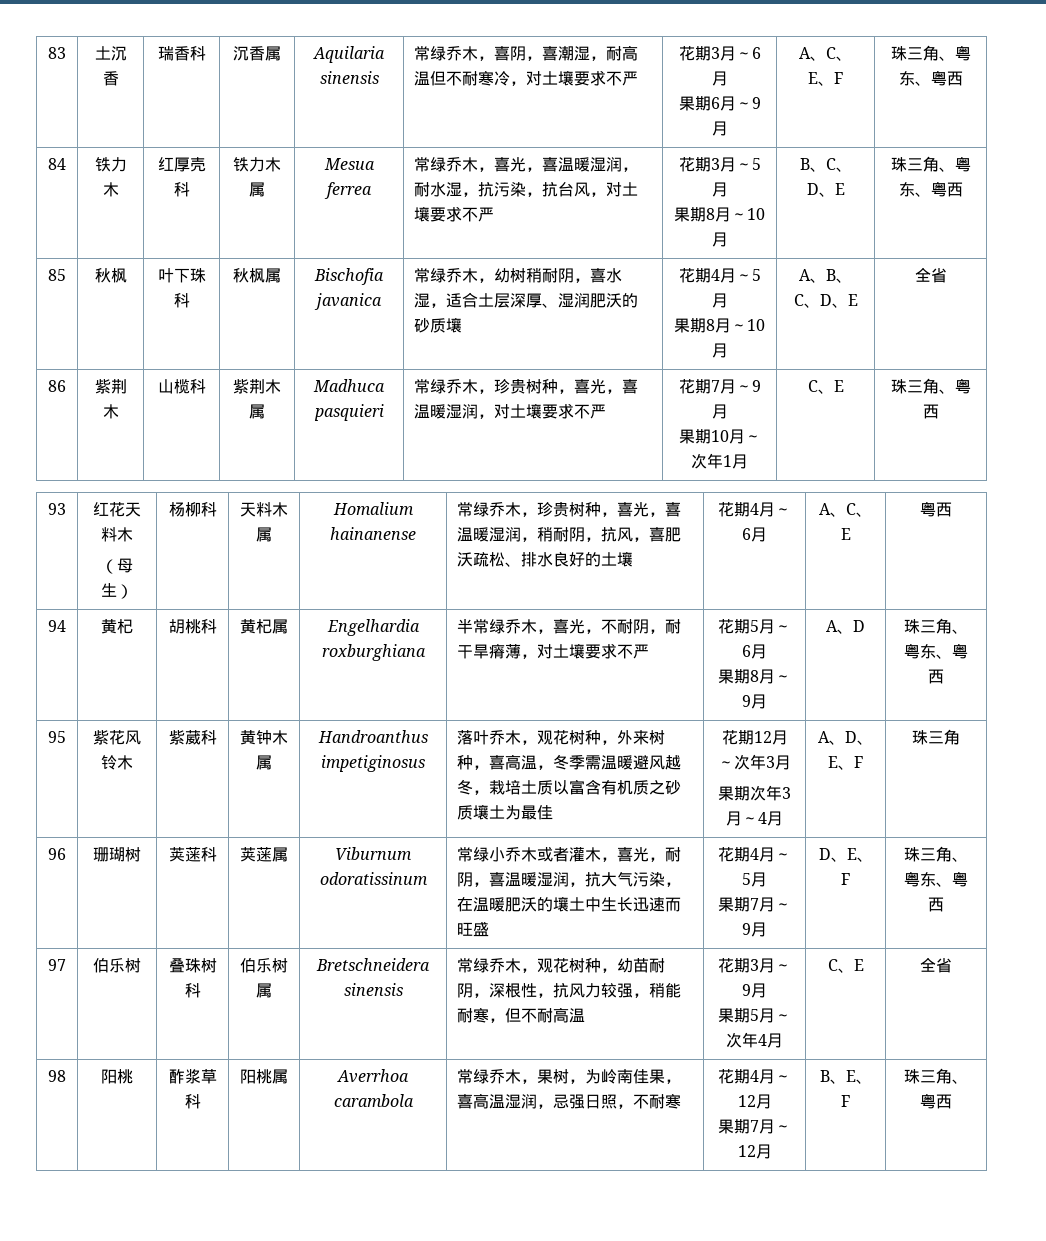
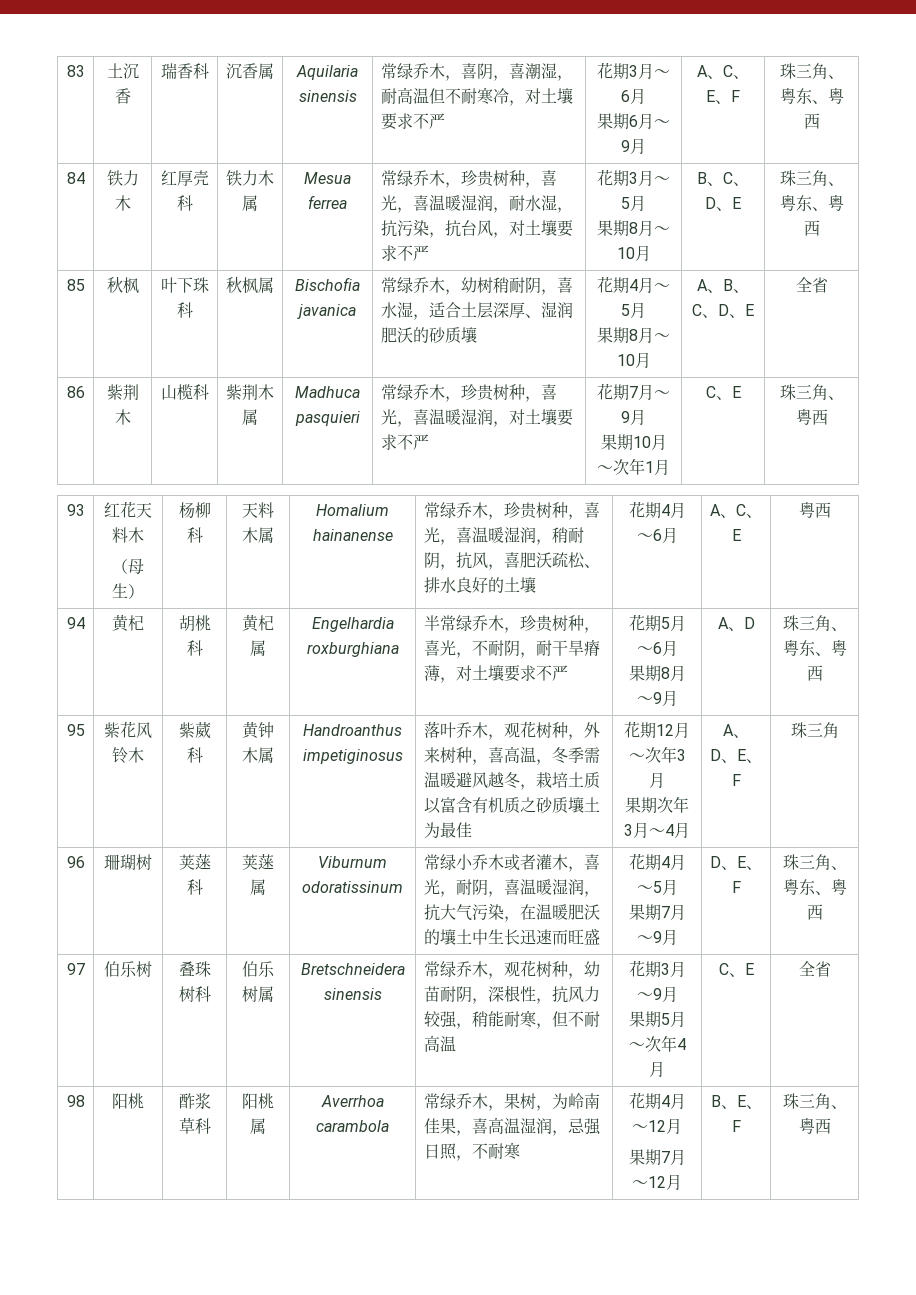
(495, 169) none -> [460,170,541,188] 珍贵树种，
(554, 631) none -> [519,615,600,633] 珍贵树种，

